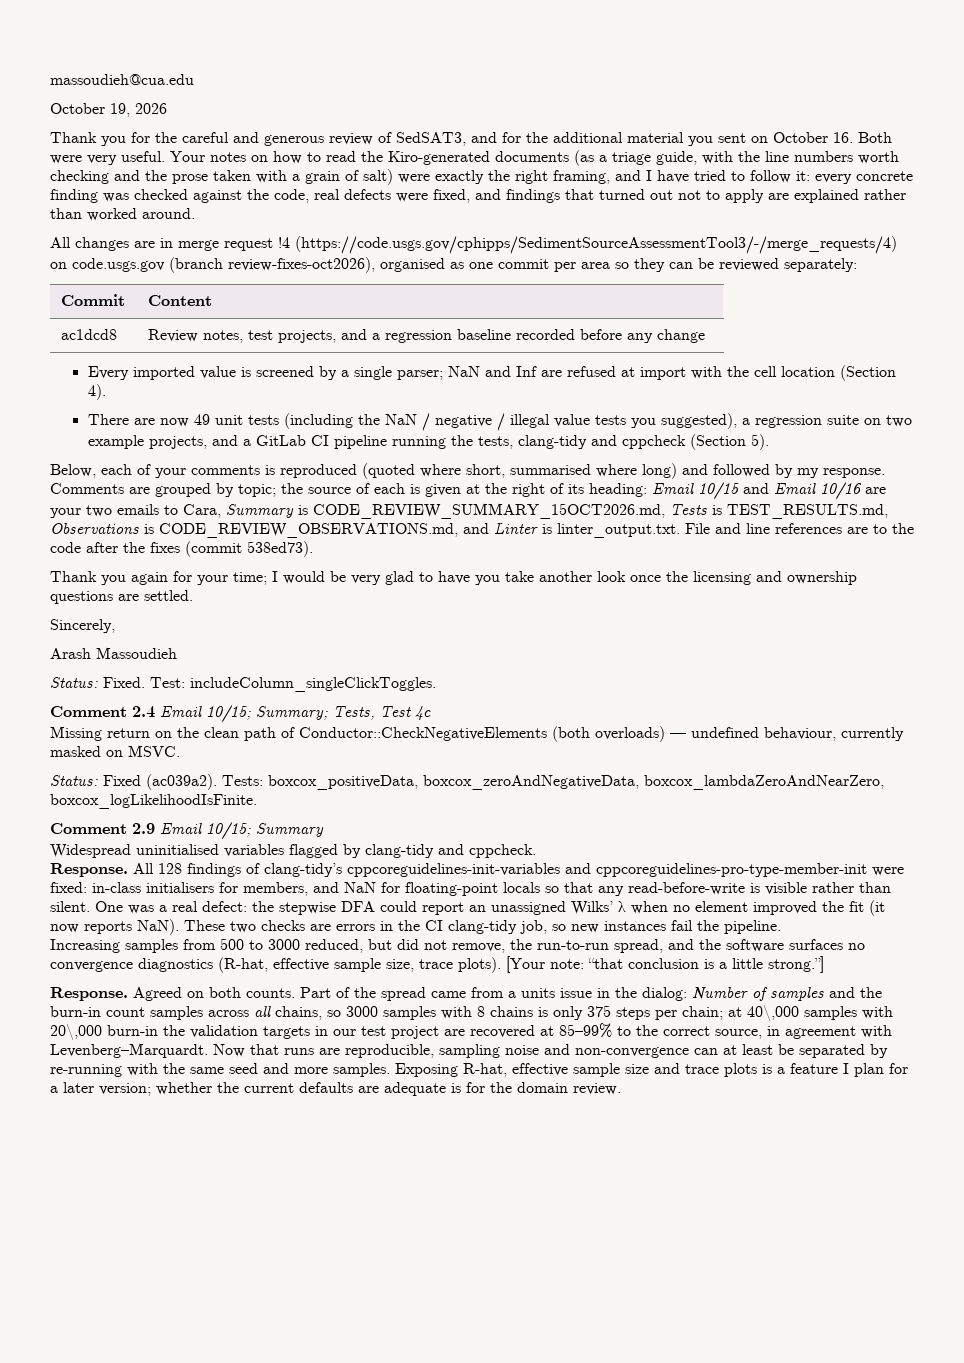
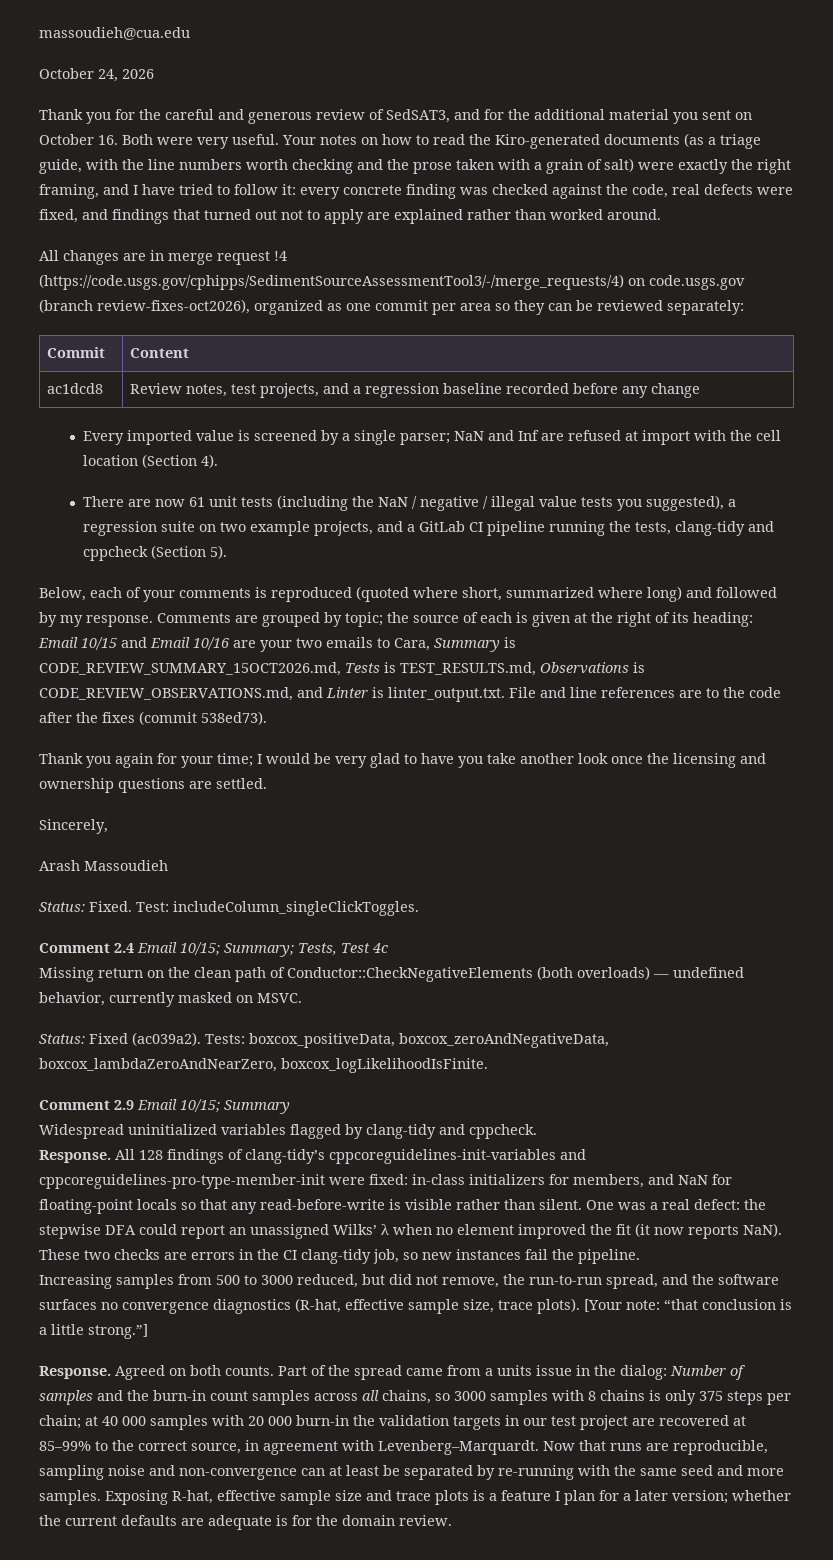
[110,103,130,117] 19, -> [98,69,118,82] 24,
[380,258,445,272] organised -> [254,300,323,315] organized
[193,414,210,425] 49 -> [189,497,206,507] 61
[510,464,591,475] summarised -> [506,587,594,598] summarized
[764,727,836,741] behaviour, -> [39,992,105,1006] behavior,
[136,844,219,855] uninitialised -> [128,1124,217,1135] uninitialized
[146,882,214,893] initialisers -> [469,1174,545,1185] initializers
[747,1005,893,1021] [50,1024,102,1040] 40\,000 samples with 20\,000 -> [102,1415,292,1430] 40 000 samples with 20 000

